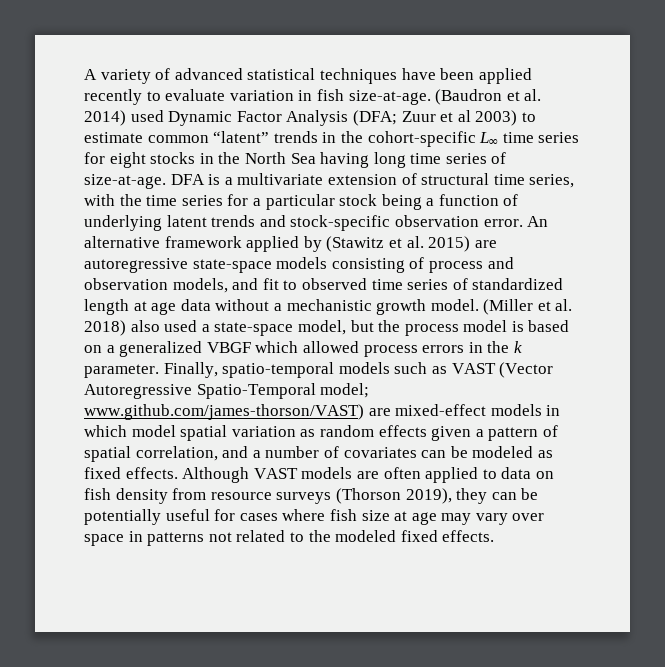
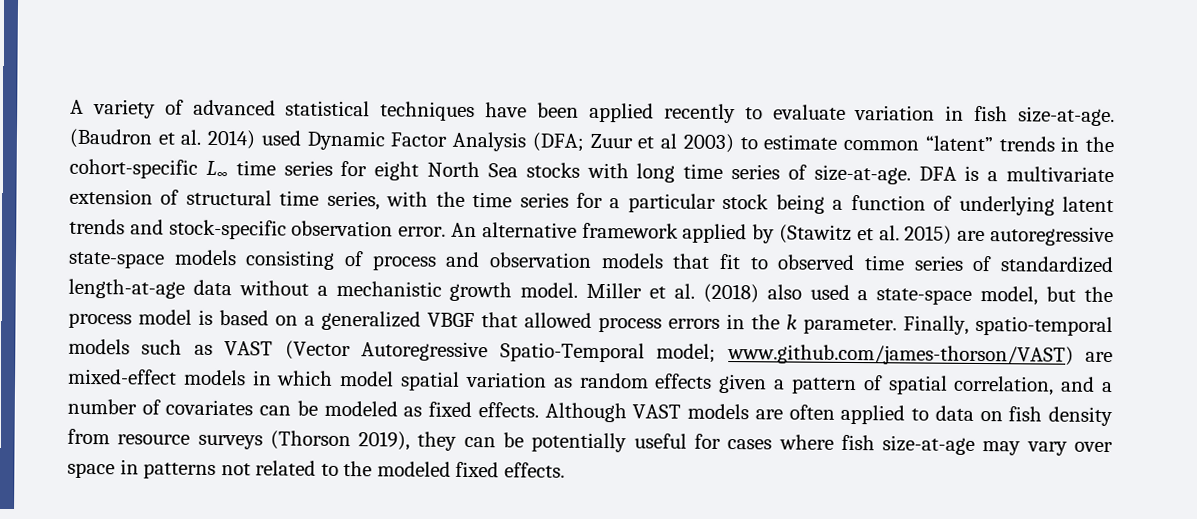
[150,152,370,168] stocks in the North Sea having -> [426,161,629,179] North Sea stocks with
[172,278,259,293] models, and -> [600,253,711,269] models that
[84,299,177,315] length at age -> [68,278,185,299] length-at-age
[483,299,573,315] [84,320,126,336] (Miller et al. 2018) -> [586,282,759,304] Miller et al. (2018)
[255,341,299,353] which -> [481,312,518,328] that
[361,510,437,525] size at age -> [882,435,976,455] size-at-age

